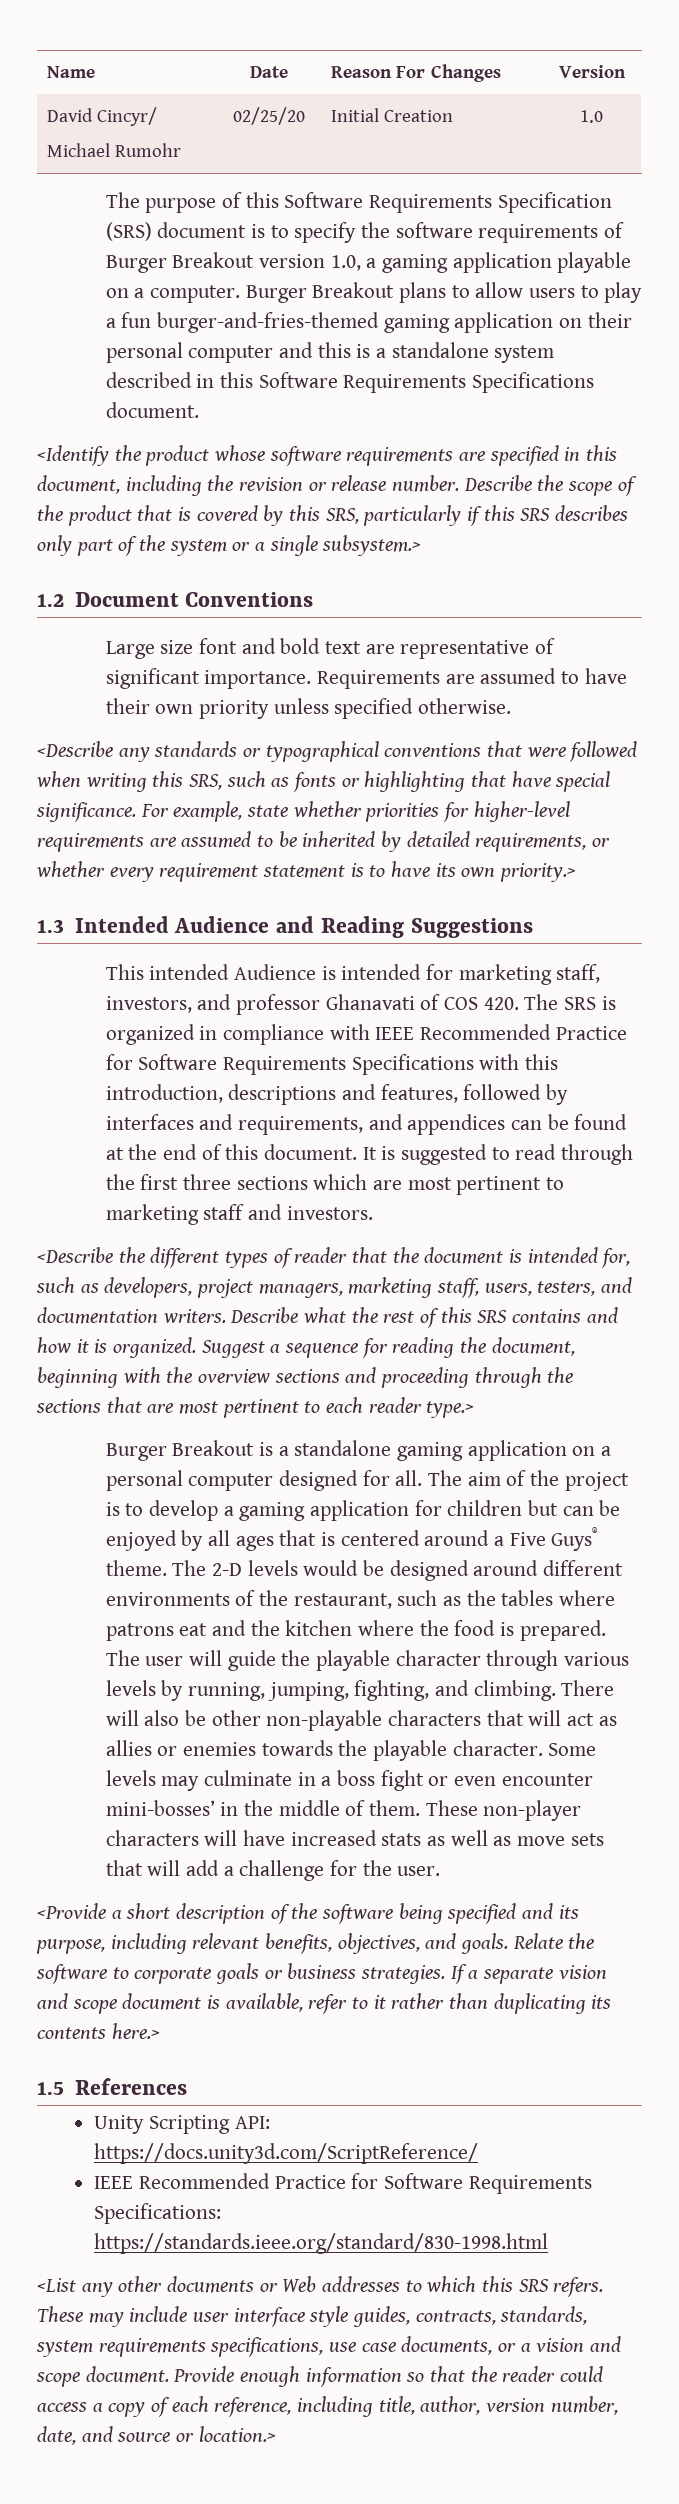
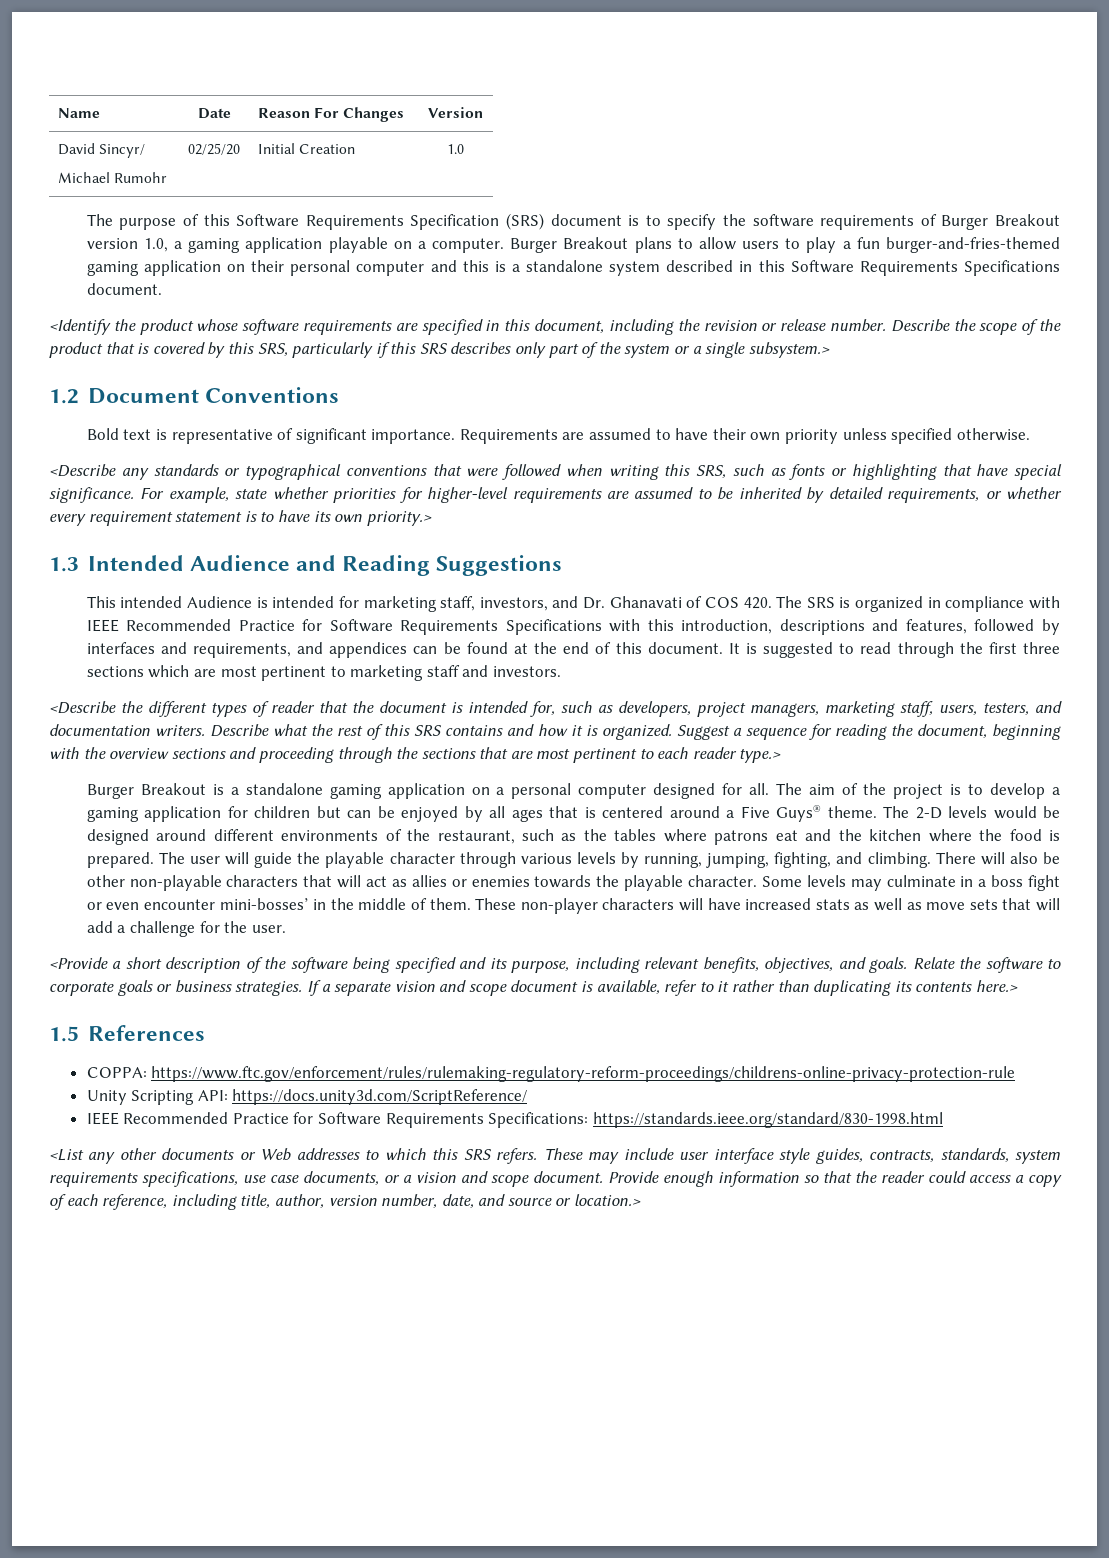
[97,107,158,126] Cincyr/ -> [99,144,146,158] Sincyr/
[105,638,395,659] Large size font and bold text are -> [86,428,167,440] Bold text is
[235,994,320,1015] professor -> [583,597,606,609] Dr.
(187, 2086) none -> [86,1066,1016,1082] // COPPA: https://www.ftc.gov/enforcement/rules/rulemaking-regulatory-reform-proceedings/childrens-online-privacy-protection-rule

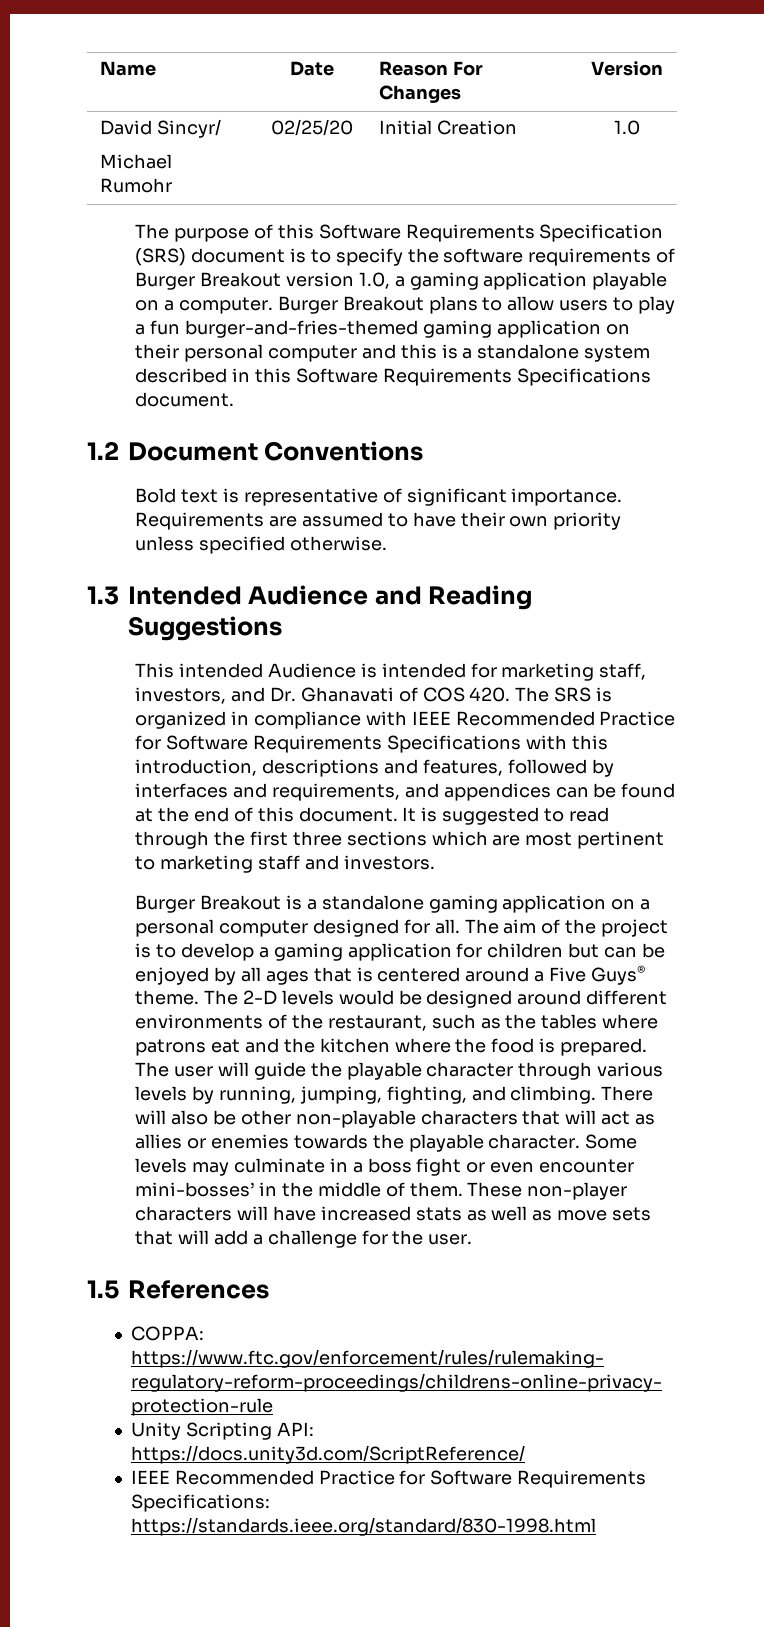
[49,319,1062,335] [49,342,830,358] // <Identify the product whose software requirements are specified in this document, including the revision or release number. Describe the scope of the product that is covered by this SRS, particularly if this SRS describes only part of the system or a single subsystem.> -> (235, 399) none
[49,464,1062,480] [49,487,1063,503] [49,510,432,526] // <Describe any standards or typographical conventions that were followed when writing this SRS, such as fonts or highlighting that have special significance. For example, state whether priorities for higher-level requirements are assumed to be inherited by detailed requirements, or whether every requirement statement is to have its own priority.> -> (387, 543) none
[49,701,1062,717] [49,724,1061,740] [49,747,782,763] // <Describe the different types of reader that the document is intended for, such as developers, project managers, marketing staff, users, testers, and documentation writers. Describe what the rest of this SRS contains and how it is organized. Suggest a sequence for reading the document, beginning with the overview sections and proceeding through the sections that are most pertinent to each reader type.> -> (435, 862) none
[49,957,1061,973] [49,980,1018,996] // <Provide a short description of the software being specified and its purpose, including relevant benefits, objectives, and goals. Relate the software to corporate goals or business strategies. If a separate vision and scope document is available, refer to it rather than duplicating its contents here.> -> (473, 1239) none
[49,1148,1060,1164] [49,1171,1062,1187] [49,1194,642,1210] // <List any other documents or Web addresses to which this SRS refers. These may include user interface style guides, contracts, standards, system requirements specifications, use case documents, or a vision and scope document. Provide enough information so that the reader could access a copy of each reference, including title, author, version number, date, and source or location.> -> (596, 1526) none

